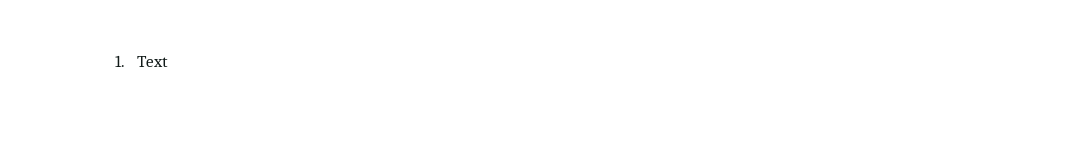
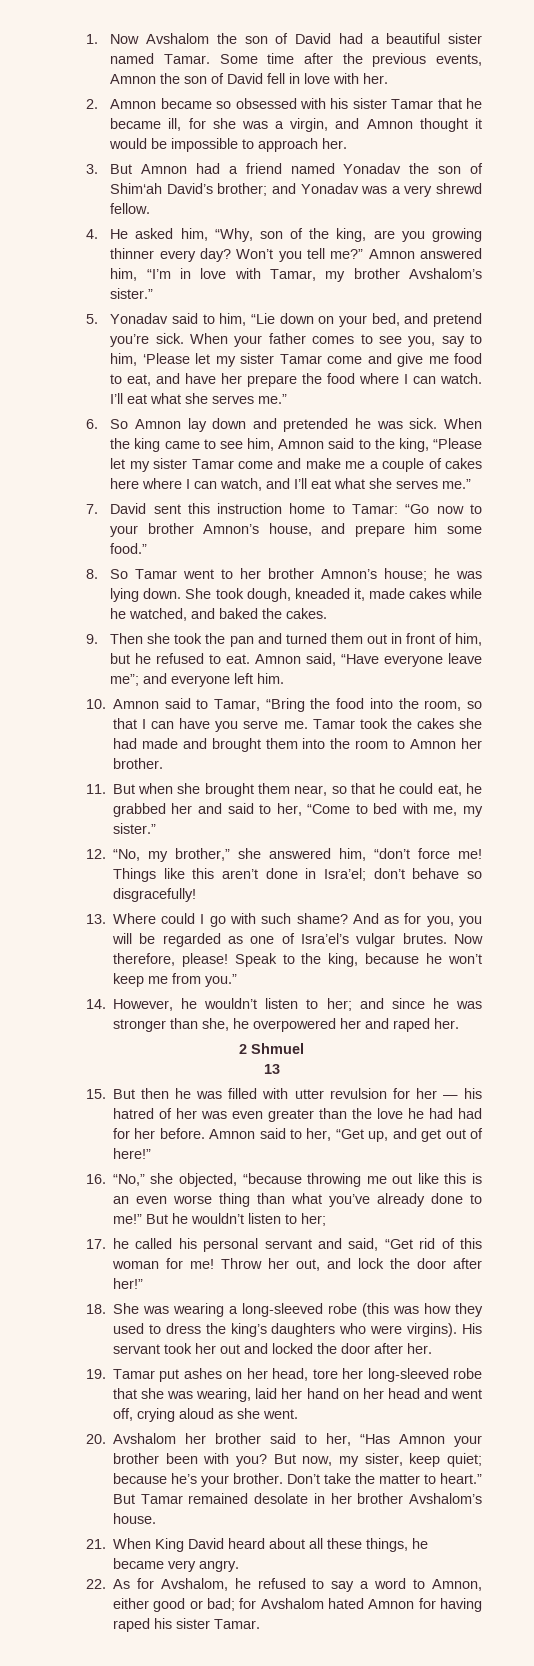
[137,56,169,67] Text -> [110,33,483,44] [110,53,483,67] [110,73,389,84] [85,98,482,109] [110,118,482,132] [109,138,348,152] [85,163,483,174] [110,183,483,197] [110,203,151,214] [85,228,482,242] [110,248,483,262] [110,268,483,282] [110,288,154,299] [85,313,482,327] [110,333,483,347] [110,353,482,367] [110,373,482,387] [110,393,288,404] [85,418,482,432] [110,438,482,452] [110,458,483,472] [110,478,472,491] [85,503,483,514] [110,523,482,537] [110,543,148,554] [85,568,482,581] [110,588,482,602] [110,608,328,621] [85,633,482,647] [110,653,482,667] [110,673,285,687] [85,698,483,712] [112,718,482,732] [112,738,483,752] [112,758,163,769] [85,783,482,797] [112,803,483,817] [112,823,156,834] [85,848,482,862] [112,868,482,882] [112,888,196,902] [85,913,482,927] [111,933,483,947] [112,953,482,967] [112,973,237,987] [85,998,483,1011] [112,1018,459,1032] [239,1043,304,1054] [263,1064,280,1074] [85,1088,482,1099] [112,1108,482,1122] [112,1128,484,1142] [112,1148,151,1159] [85,1173,483,1187] [112,1193,482,1207] [112,1213,326,1226] [85,1238,483,1252] [111,1258,483,1271] [112,1278,143,1289] [85,1303,483,1317] [112,1323,483,1337] [112,1343,432,1354] [85,1368,482,1382] [112,1388,482,1402] [112,1408,298,1422] [85,1433,482,1447] [112,1453,482,1467] [112,1473,482,1487] [112,1493,482,1504] [112,1513,156,1524] [85,1538,428,1552] [112,1558,239,1572] [85,1578,483,1592] [112,1598,482,1612] [112,1618,260,1632] Now Avshalom the son of David had a beautiful sister named Tamar. Some time after the previous events, Amnon the son of David fell in love with her. // 2. Amnon became so obsessed with his sister Tamar that he became ill, for she was a virgin, and Amnon thought it would be impossible to approach her. // 3. But Amnon had a friend named Yonadav the son of Shim‘ah David’s brother; and Yonadav was a very shrewd fellow. // 4. He asked him, “Why, son of the king, are you growing thinner every day? Won’t you tell me?” Amnon answered him, “I’m in love with Tamar, my brother Avshalom’s sister.” // 5. Yonadav said to him, “Lie down on your bed, and pretend you’re sick. When your father comes to see you, say to him, ‘Please let my sister Tamar come and give me food to eat, and have her prepare the food where I can watch. I’ll eat what she serves me.” // 6. So Amnon lay down and pretended he was sick. When the king came to see him, Amnon said to the king, “Please let my sister Tamar come and make me a couple of cakes here where I can watch, and I’ll eat what she serves me.” // 7. David sent this instruction home to Tamar: “Go now to your brother Amnon’s house, and prepare him some food.” // 8. So Tamar went to her brother Amnon’s house; he was lying down. She took dough, kneaded it, made cakes while he watched, and baked the cakes. // 9. Then she took the pan and turned them out in front of him, but he refused to eat. Amnon said, “Have everyone leave me”; and everyone left him. // 10. Amnon said to Tamar, “Bring the food into the room, so that I can have you serve me. Tamar took the cakes she had made and brought them into the room to Amnon her brother. // 11. But when she brought them near, so that he could eat, he grabbed her and said to her, “Come to bed with me, my sister.” // 12. “No, my brother,” she answered him, “don’t force me! Things like this aren’t done in Isra’el; don’t behave so disgracefully! // 13. Where could I go with such shame? And as for you, you will be regarded as one of Isra’el’s vulgar brutes. Now therefore, please! Speak to the king, because he won’t keep me from you.” // 14. However, he wouldn’t listen to her; and since he was stronger than she, he overpowered her and raped her. // 2 Shmuel // 13 // 15. But then he was filled with utter revulsion for her — his hatred of her was even greater than the love he had had for her before. Amnon said to her, “Get up, and get out of here!” // 16. “No,” she objected, “because throwing me out like this is an even worse thing than what you’ve already done to me!” But he wouldn’t listen to her; // 17. he called his personal servant and said, “Get rid of this woman for me! Throw her out, and lock the door after her!” // 18. She was wearing a long-sleeved robe (this was how they used to dress the king’s daughters who were virgins). His servant took her out and locked the door after her. // 19. Tamar put ashes on her head, tore her long-sleeved robe that she was wearing, laid her hand on her head and went off, crying aloud as she went. // 20. Avshalom her brother said to her, “Has Amnon your brother been with you? But now, my sister, keep quiet; because he’s your brother. Don’t take the matter to heart.” But Tamar remained desolate in her brother Avshalom’s house. // 21. When King David heard about all these things, he became very angry. // 22. As for Avshalom, he refused to say a word to Amnon, either good or bad; for Avshalom hated Amnon for having raped his sister Tamar.

